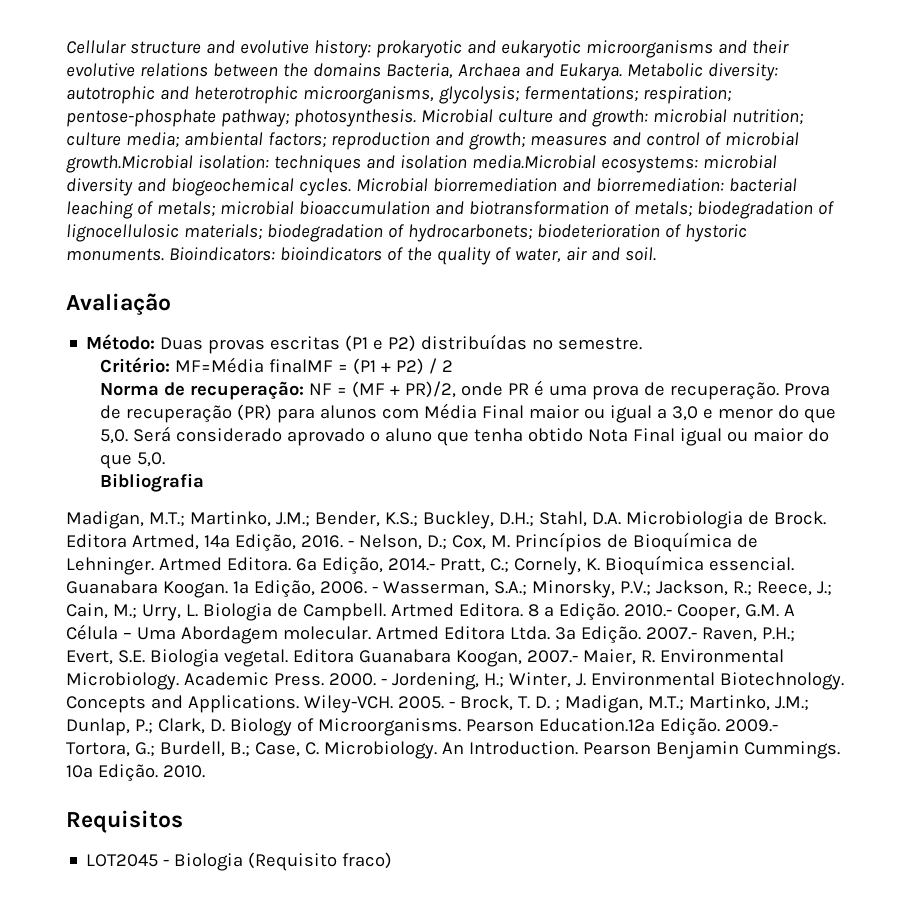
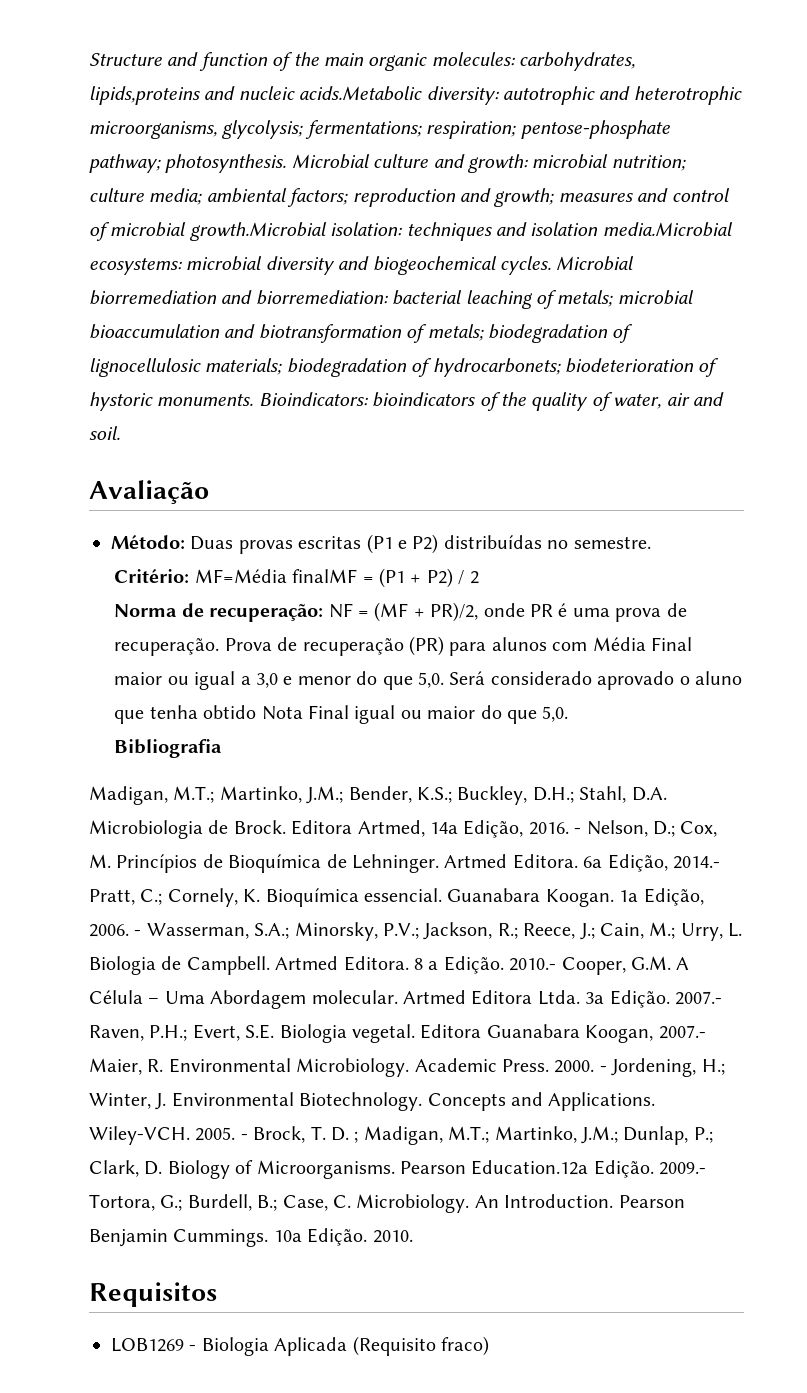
[66,40,789,58] [66,63,703,81] Cellular structure and evolutive history: prokaryotic and eukaryotic microorganisms and their evolutive relations between the domains Bacteria, Archaea and Eukarya. Metabolic -> [89,52,636,71] [89,86,423,105] Structure and function of the main organic molecules: carbohydrates, lipids,proteins and nucleic acids.Metabolic
[86,854,159,867] LOT2045 -> [111,1338,184,1352] LOB1269
(244, 862) none -> [274,1337,348,1356] Aplicada

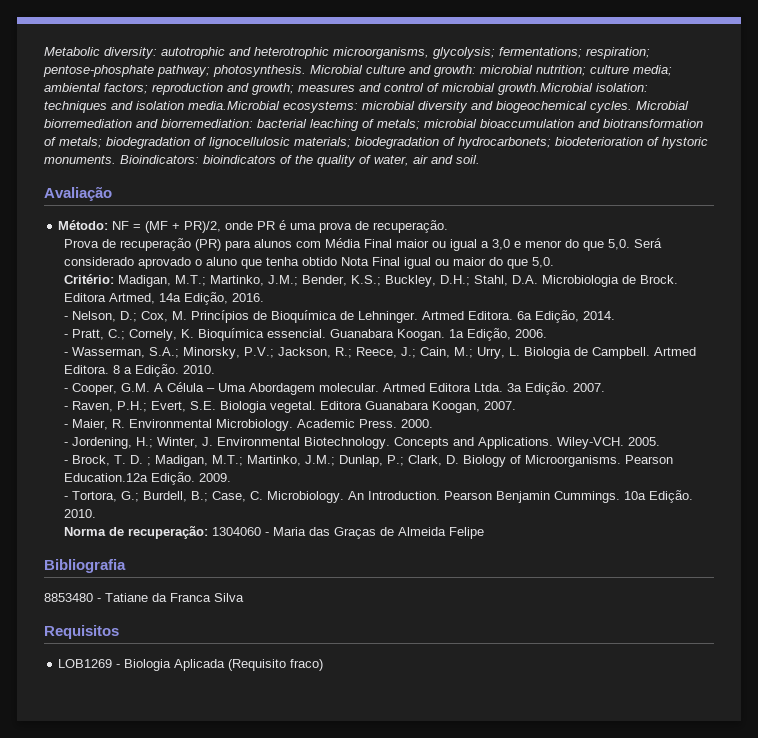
[89,52,636,71] [89,86,423,105] Structure and function of the main organic molecules: carbohydrates, lipids,proteins and nucleic acids.Metabolic -> [44,47,100,56] Metabolic
[190,534,651,554] [114,568,479,588] [114,603,324,622] Duas provas escritas (P1 e P2) distribuídas no semestre. // Critério: MF=Média finalMF = (P1 + P2) / 2 // Norma de recuperação: -> (109, 225) none
(220, 647) none -> (449, 226) //
[114,739,223,758] Bibliografia // -> [63,274,114,284] Critério:
(569, 828) none -> (264, 297) //
[672,856,720,869] 2014.- -> [582,311,615,320] [63,334,68,338] 2014. // -
(129, 930) none -> (547, 333) //
[509,958,557,971] 2010.- -> [182,365,215,374] [63,388,68,392] 2010. // -
[674,991,722,1005] 2007.- -> [572,383,605,392] [63,406,68,410] 2007. // -
[658,1025,706,1039] 2007.- -> [483,401,516,410] [63,424,68,428] 2007. // -
(595, 1066) none -> (433, 423) //
(236, 1134) none -> (660, 441) //
[659,1162,707,1175] 2009.- -> [198,473,231,482] [63,496,68,500] 2009. // -
(413, 1236) none -> [63,526,484,539] [44,559,126,573] [44,593,244,602] // Norma de recuperação: 1304060 - Maria das Graças de Almeida Felipe // Bibliografia // 8853480 - Tatiane da Franca Silva

